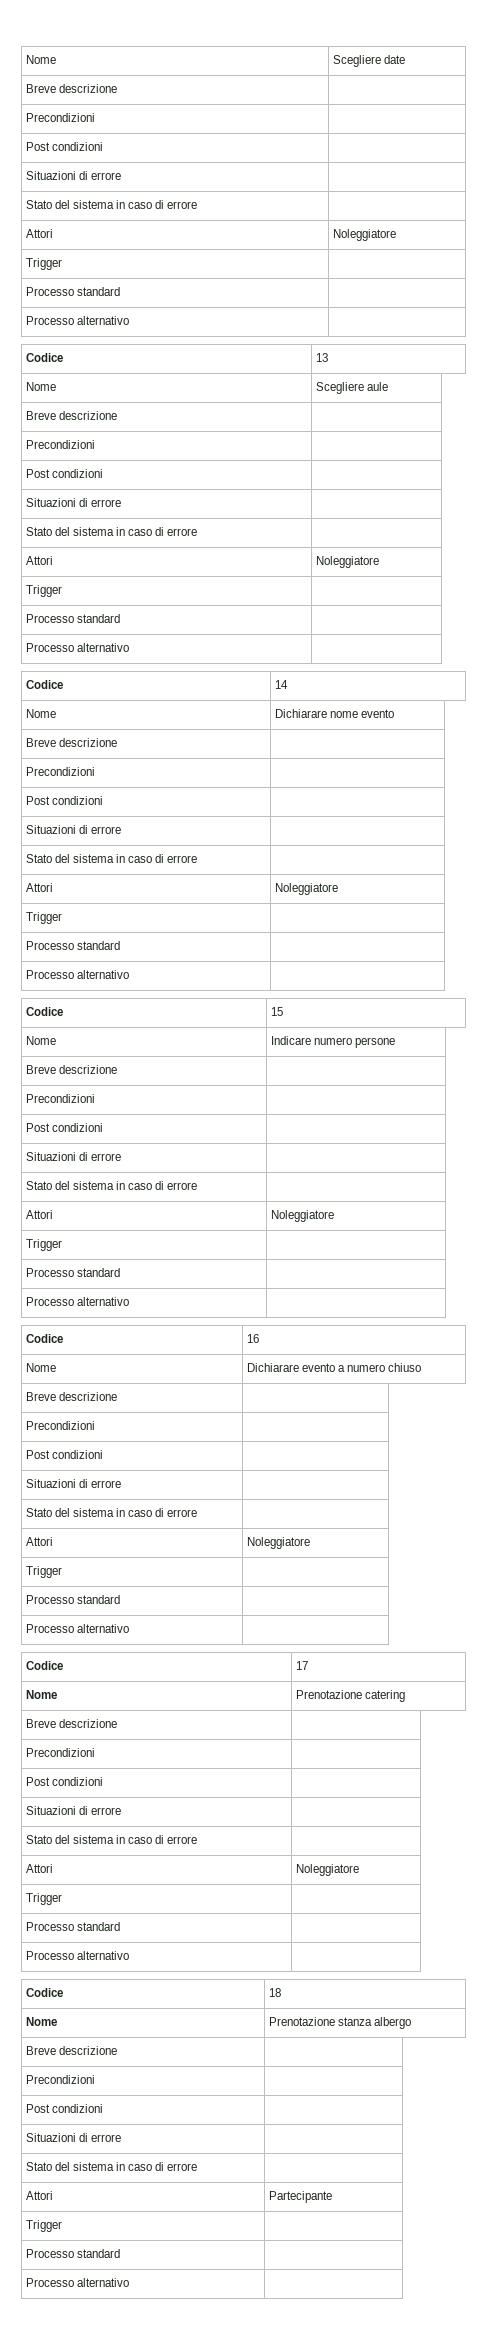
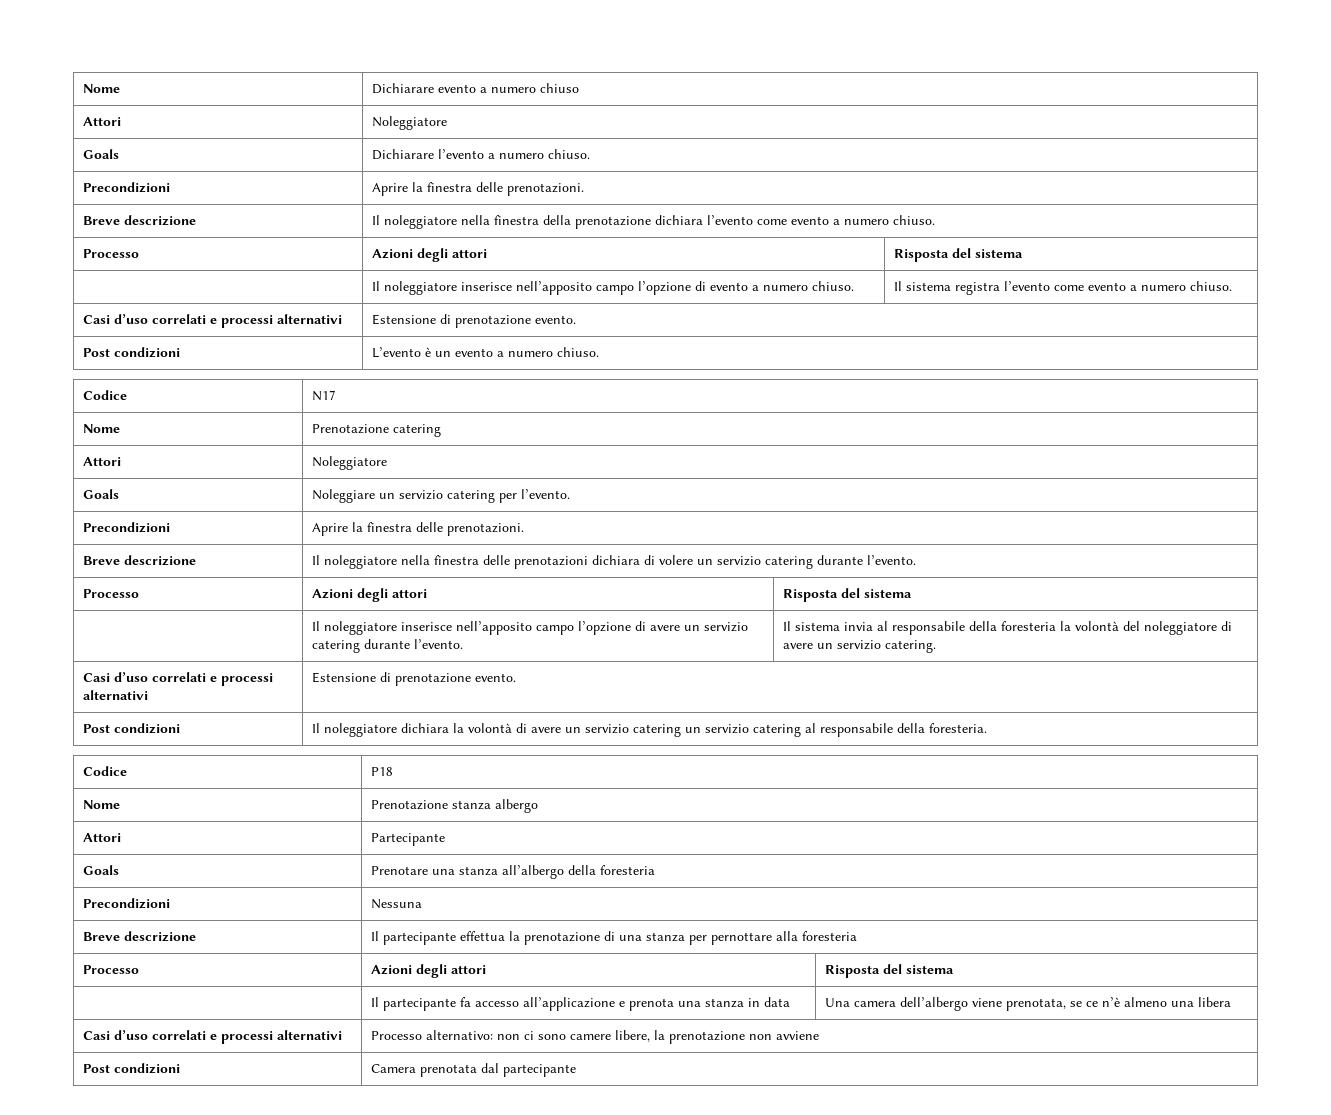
[25,55,56,64] [332,55,405,67] [25,84,117,93] [25,113,95,122] [25,142,103,151] [25,171,121,180] [25,200,198,209] [25,229,53,238] [332,229,396,241] [25,258,62,270] [25,287,120,296] [25,316,129,325] [25,353,63,362] [315,353,328,362] [25,382,56,391] [315,382,388,394] [25,411,117,420] [25,440,95,449] [25,469,103,478] [25,498,121,507] [25,527,198,536] [25,556,53,565] [315,556,379,568] [25,585,62,597] [25,614,120,623] [25,643,129,652] [25,680,63,689] [274,680,288,689] [25,709,56,718] [274,709,394,718] [25,738,117,747] [25,767,95,776] [25,796,103,805] [25,825,121,834] [25,854,198,863] [25,883,53,892] [274,883,338,895] [25,912,62,924] [25,941,120,950] [25,970,129,979] [25,1007,63,1016] [270,1007,283,1016] [25,1036,56,1045] [270,1036,395,1048] [25,1065,117,1074] [25,1094,95,1103] [25,1123,103,1132] [25,1152,121,1161] [25,1181,198,1190] [25,1210,53,1219] [270,1210,334,1222] [25,1239,62,1251] [25,1268,120,1277] [25,1297,129,1306] [25,1334,63,1343] [246,1334,259,1343] [25,1363,56,1372] Nome | Scegliere date // Breve descrizione | // Precondizioni | // Post condizioni | // Situazioni di errore | // Stato del sistema in caso di errore | // Attori | Noleggiatore // Trigger | // Processo standard | // Processo alternativo | // Codice | 13 // Nome | Scegliere aule // Breve descrizione | // Precondizioni | // Post condizioni | // Situazioni di errore | // Stato del sistema in caso di errore | // Attori | Noleggiatore // Trigger | // Processo standard | // Processo alternativo | // Codice | 14 // Nome | Dichiarare nome evento // Breve descrizione | // Precondizioni | // Post condizioni | // Situazioni di errore | // Stato del sistema in caso di errore | // Attori | Noleggiatore // Trigger | // Processo standard | // Processo alternativo | // Codice | 15 // Nome | Indicare numero persone // Breve descrizione | // Precondizioni | // Post condizioni | // Situazioni di errore | // Stato del sistema in caso di errore | // Attori | Noleggiatore // Trigger | // Processo standard | // Processo alternativo | // Codice | 16 // Nome -> [83,84,121,93] Nome
[25,1392,117,1401] [25,1421,95,1430] [25,1450,103,1459] [25,1479,121,1488] [25,1508,198,1517] [25,1537,53,1546] [246,1537,310,1549] [25,1566,62,1578] [25,1595,120,1604] [25,1624,129,1633] [25,1661,63,1670] [295,1661,308,1670] Breve descrizione | // Precondizioni | // Post condizioni | // Situazioni di errore | // Stato del sistema in caso di errore | // Attori | Noleggiatore // Trigger | // Processo standard | // Processo alternativo | // Codice | 17 -> [83,117,122,126] [372,116,448,130] [83,149,120,159] [372,149,591,160] [83,182,171,193] [372,182,585,196] [83,215,197,226] [372,215,936,229] [83,249,140,258] [372,248,488,262] [894,248,1024,262] [372,281,855,295] [894,281,1233,295] [83,314,343,328] [372,314,577,328] [83,347,181,358] [372,347,600,358] [83,390,128,400] [312,390,337,401] Attori | Noleggiatore // Goals | Dichiarare l’evento a numero chiuso. // Precondizioni | Aprire la finestra delle prenotazioni. // Breve descrizione | Il noleggiatore nella finestra della prenotazione dichiara l’evento come evento a numero chiuso. // Processo | Azioni degli attori | Risposta del sistema // | Il noleggiatore inserisce nell’apposito campo l’opzione di evento a numero chiuso. | Il sistema registra l’evento come evento a numero chiuso. // Casi d’uso correlati e processi alternativi | Estensione di prenotazione evento. // Post condizioni | L’evento è un evento a numero chiuso. // Codice | N17
[25,1719,117,1728] [25,1748,95,1757] [25,1777,103,1786] [25,1806,121,1815] [25,1835,198,1844] [25,1864,53,1873] [295,1864,359,1876] [25,1893,62,1905] [25,1922,120,1931] [25,1951,129,1960] [25,1988,63,1997] [268,1988,281,1997] Breve descrizione | // Precondizioni | // Post condizioni | // Situazioni di errore | // Stato del sistema in caso di errore | // Attori | Noleggiatore // Trigger | // Processo standard | // Processo alternativo | // Codice | 18 -> [83,457,122,466] [312,456,388,470] [83,489,120,499] [312,489,571,503] [83,522,171,533] [312,522,525,536] [83,555,197,566] [312,555,917,569] [83,589,140,598] [312,588,428,602] [783,588,913,602] [312,621,749,635] [312,639,464,653] [783,621,1233,635] [783,640,937,653] [83,672,274,686] [83,690,149,700] [312,672,517,686] [83,723,181,734] [312,723,988,737] [83,766,128,776] [371,767,394,776] Attori | Noleggiatore // Goals | Noleggiare un servizio catering per l’evento. // Precondizioni | Aprire la finestra delle prenotazioni. // Breve descrizione | Il noleggiatore nella finestra delle prenotazioni dichiara di volere un servizio catering durante l’evento. // Processo | Azioni degli attori | Risposta del sistema // | Il noleggiatore inserisce nell’apposito campo l’opzione di avere un servizio catering durante l’evento. | Il sistema invia al responsabile della foresteria la volontà del noleggiatore di avere un servizio catering. // Casi d’uso correlati e processi alternativi | Estensione di prenotazione evento. // Post condizioni | Il noleggiatore dichiara la volontà di avere un servizio catering un servizio catering al responsabile della foresteria. // Codice | P18
[25,2046,117,2055] [25,2075,95,2084] [25,2104,103,2113] [25,2133,121,2142] [25,2162,198,2171] [25,2191,53,2200] [268,2191,332,2203] [25,2220,62,2232] [25,2249,120,2258] [25,2278,129,2287] Breve descrizione | // Precondizioni | // Post condizioni | // Situazioni di errore | // Stato del sistema in caso di errore | // Attori | Partecipante // Trigger | // Processo standard | // Processo alternativo | -> [83,833,122,842] [371,833,446,846] [83,865,120,875] [371,865,656,879] [83,898,171,909] [371,899,423,909] [83,931,197,942] [371,931,858,945] [83,965,140,974] [371,964,487,978] [825,964,955,978] [371,997,791,1011] [825,997,1232,1011] [83,1030,343,1044] [371,1030,820,1044] [83,1063,181,1074] [371,1063,577,1077] Attori | Partecipante // Goals | Prenotare una stanza all’albergo della foresteria // Precondizioni | Nessuna // Breve descrizione | Il partecipante effettua la prenotazione di una stanza per pernottare alla foresteria // Processo | Azioni degli attori | Risposta del sistema // | Il partecipante fa accesso all’applicazione e prenota una stanza in data | Una camera dell’albergo viene prenotata, se ce n’è almeno una libera // Casi d’uso correlati e processi alternativi | Processo alternativo: non ci sono camere libere, la prenotazione non avviene // Post condizioni | Camera prenotata dal partecipante

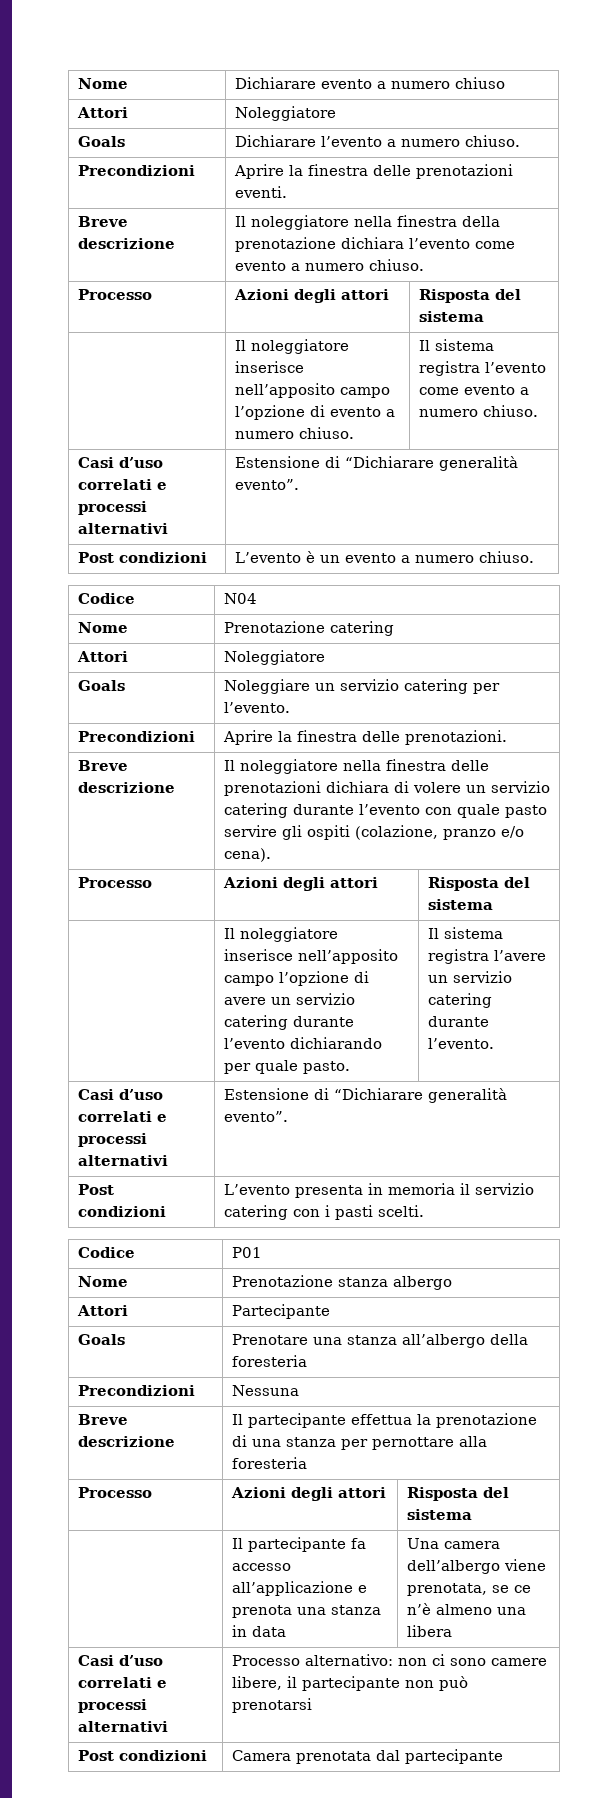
[507,183,585,196] prenotazioni. -> [415,164,513,179] [234,186,287,198] prenotazioni eventi.
[455,315,577,328] prenotazione evento. -> [344,456,518,471] [234,479,299,490] “Dichiarare generalità evento”.
[312,390,337,401] N17 -> [223,593,257,604] N04
[867,555,917,565] l’evento. -> [358,804,547,818] [223,825,524,840] [223,848,271,862] l’evento con quale pasto servire gli ospiti (colazione, pranzo e/o cena).
[414,639,464,649] [783,621,1233,635] [783,640,937,653] [83,672,274,686] [83,690,149,700] [312,672,517,686] [83,723,181,734] [312,723,988,737] [83,766,128,776] [371,767,394,776] l’evento. | Il sistema invia al responsabile della foresteria la volontà del noleggiatore di avere un servizio catering. // Casi d’uso correlati e processi alternativi | Estensione di prenotazione evento. // Post condizioni | Il noleggiatore dichiara la volontà di avere un servizio catering un servizio catering al responsabile della foresteria. // Codice | P18 -> [223,1037,382,1049] [223,1060,350,1074] [427,927,503,939] [427,949,546,964] [427,971,512,983] [427,993,492,1008] [427,1016,489,1027] [427,1038,494,1049] [77,1089,163,1100] [77,1111,167,1122] [77,1133,147,1147] [77,1155,168,1166] [223,1088,507,1103] [223,1111,288,1122] [77,1184,114,1195] [77,1206,166,1217] [223,1183,534,1198] [223,1205,424,1220] [77,1247,135,1258] [231,1247,262,1258] l’evento dichiarando per quale pasto. | Il sistema registra l’avere un servizio catering durante l’evento. // Casi d’uso correlati e processi alternativi | Estensione di “Dichiarare generalità evento”. // Post condizioni | L’evento presenta in memoria il servizio catering con i pasti scelti. // Codice | P01
[654,1030,820,1044] la prenotazione non avviene -> [286,1676,468,1691] [231,1698,312,1713] il partecipante non può prenotarsi

